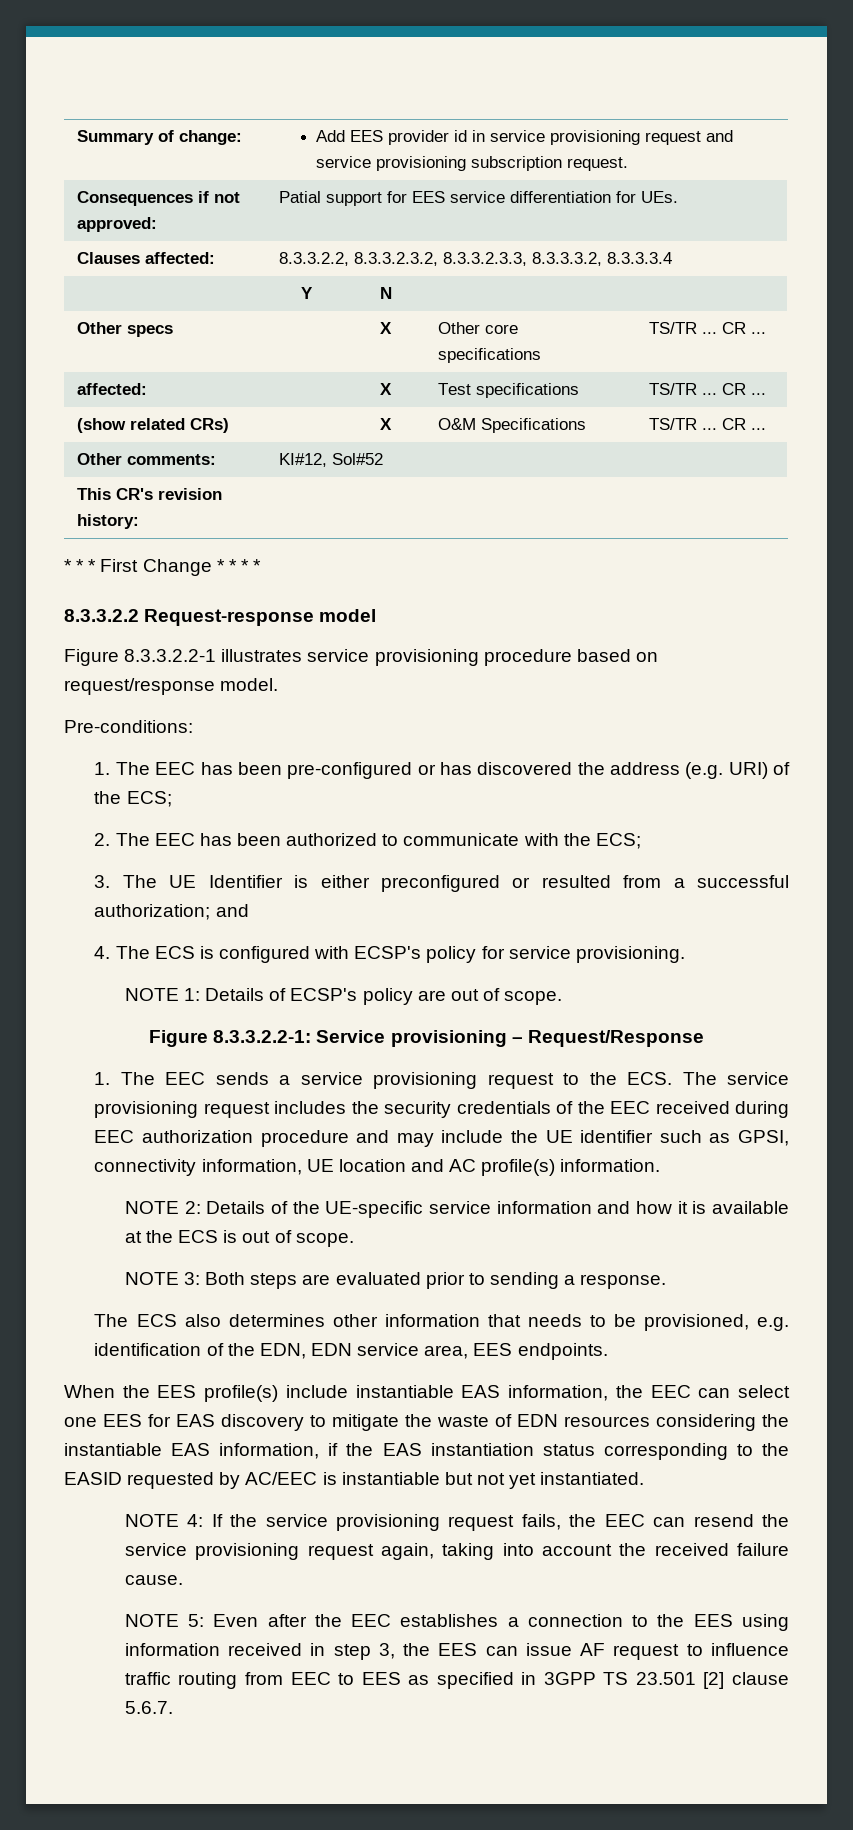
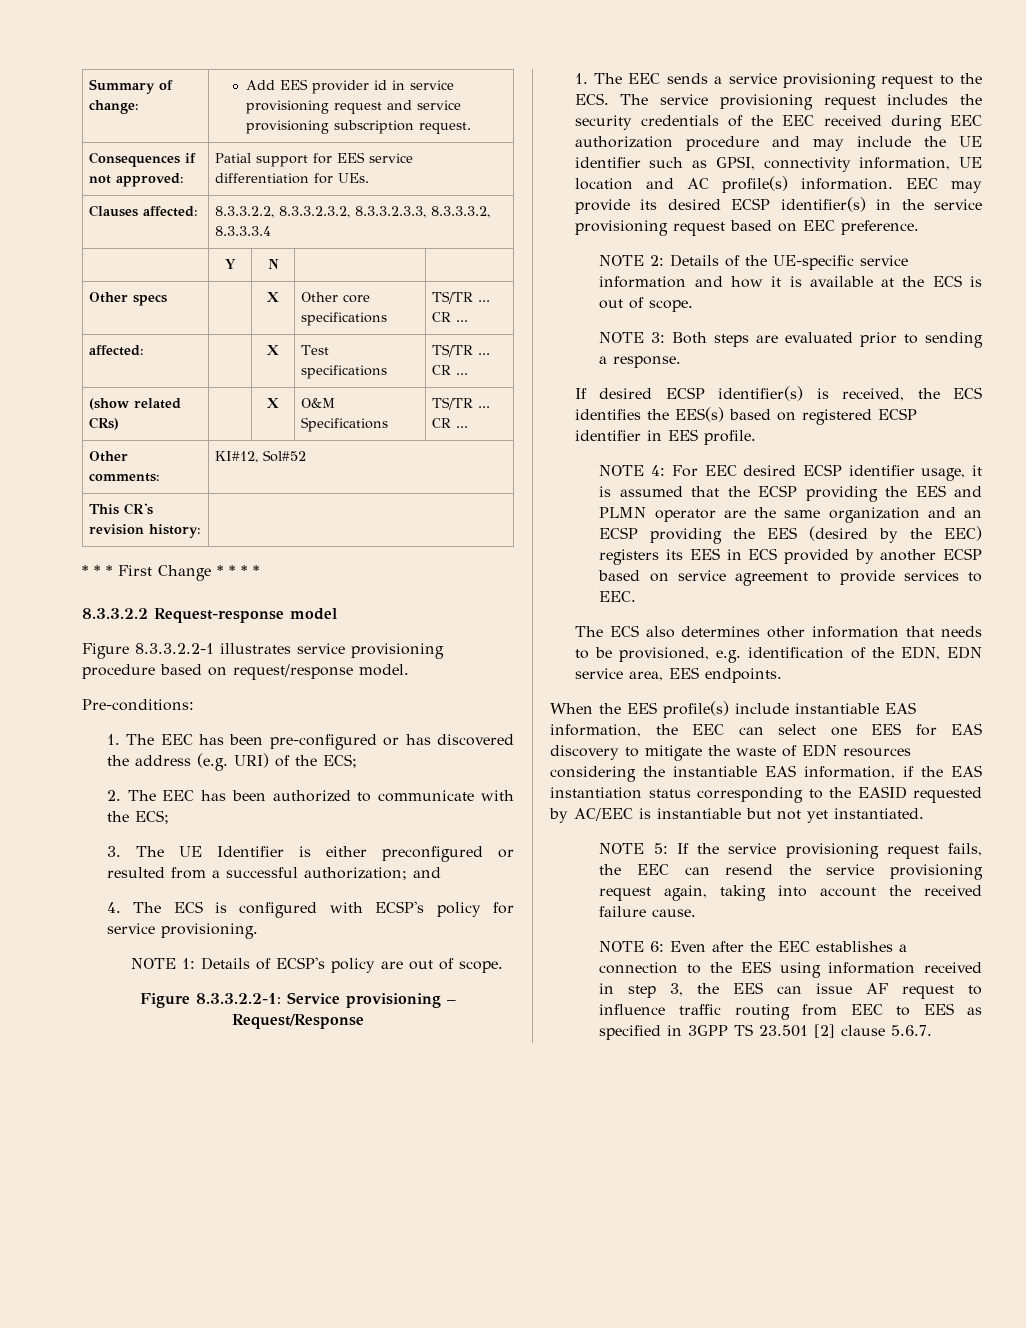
(661, 1165) none -> [905,178,982,193] [574,197,982,214] [574,220,919,236] EEC may provide its desired ECSP identifier(s) in the service provisioning request based on EEC preference.
(667, 1281) none -> [574,386,982,401] [574,407,917,425] [574,429,756,445] [599,464,982,481] [599,485,982,502] [599,507,982,523] [599,526,982,544] [599,548,982,565] [598,570,982,586] [599,591,637,602] // If desired ECSP identifier(s) is received, the ECS identifies the EES(s) based on registered ECSP identifier in EES profile. // NOTE 4: For EEC desired ECSP identifier usage, it is assumed that the ECSP providing the EES and PLMN operator are the same organization and an ECSP providing the EES (desired by the EEC) registers its EES in ECS provided by another ECSP based on service agreement to provide services to EEC.
[187,1514,204,1527] 4: -> [653,843,668,854] 5:
[188,1614,205,1627] 5: -> [650,941,665,952] 6:

